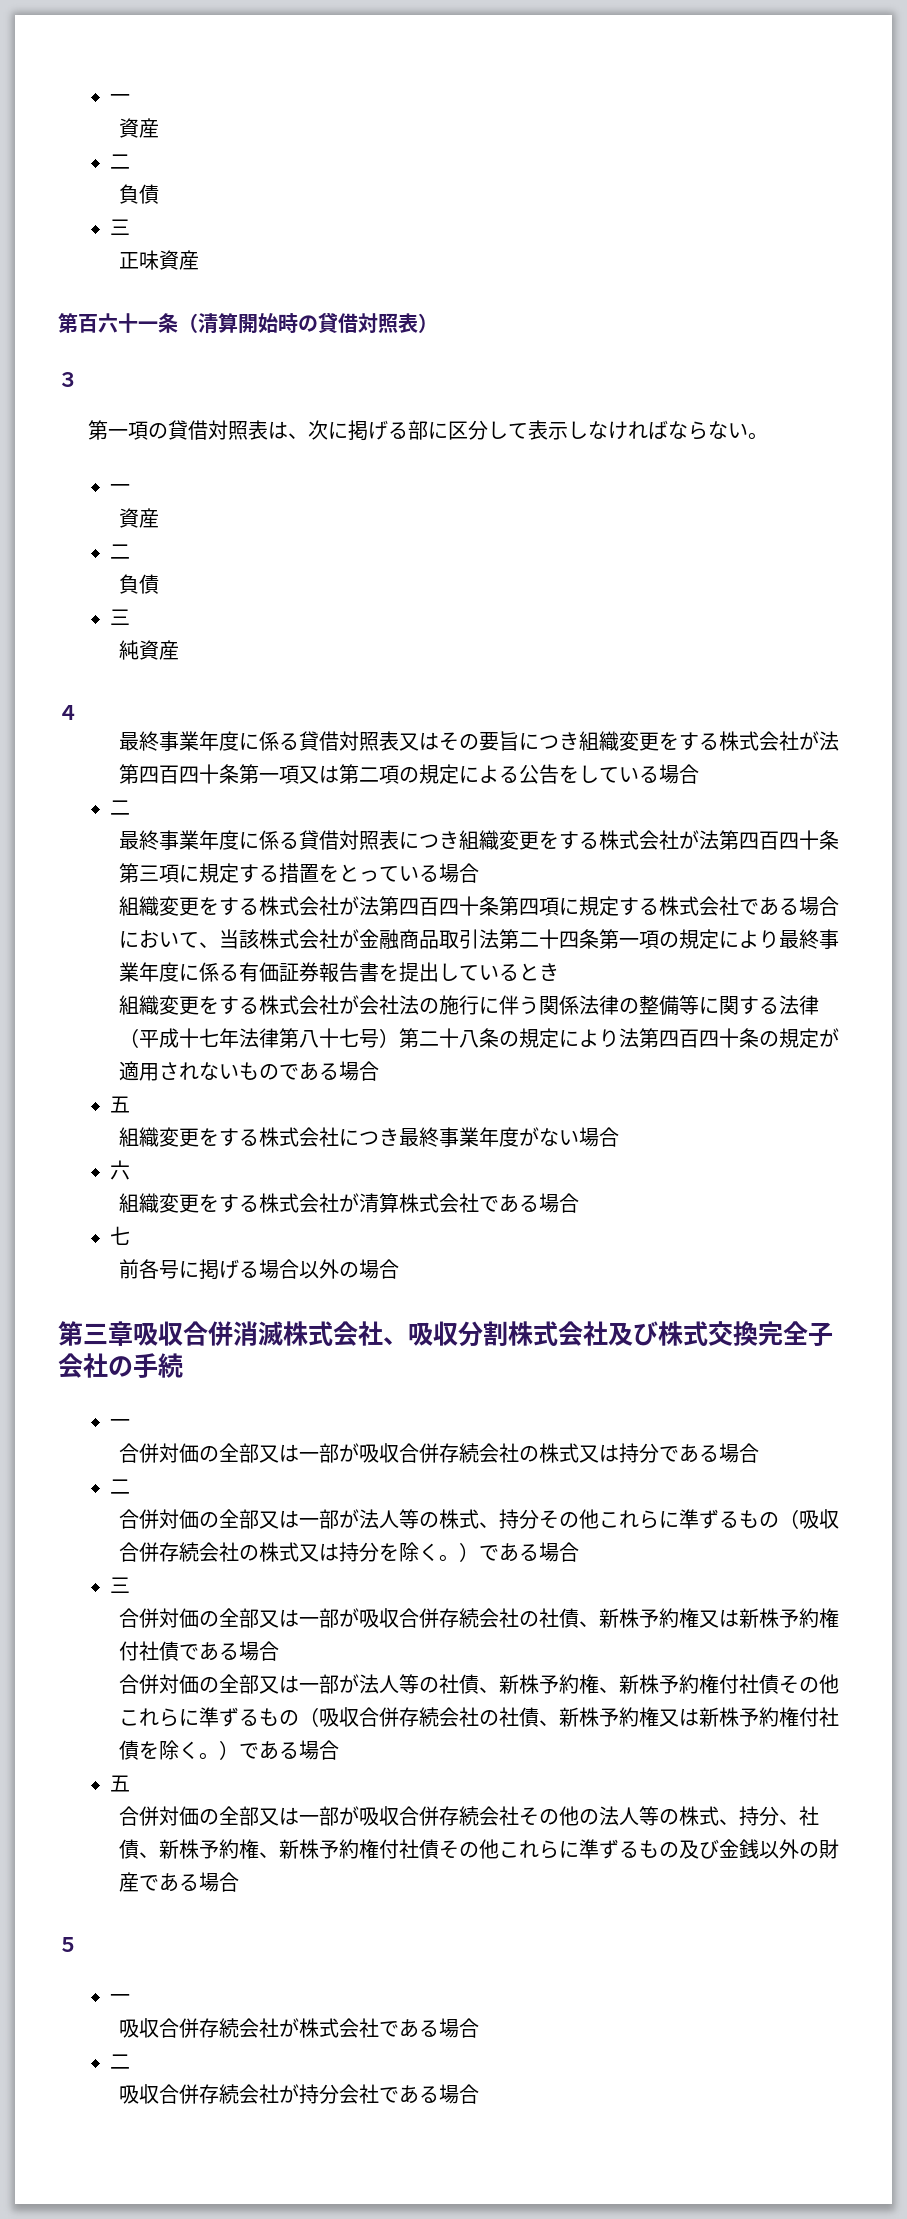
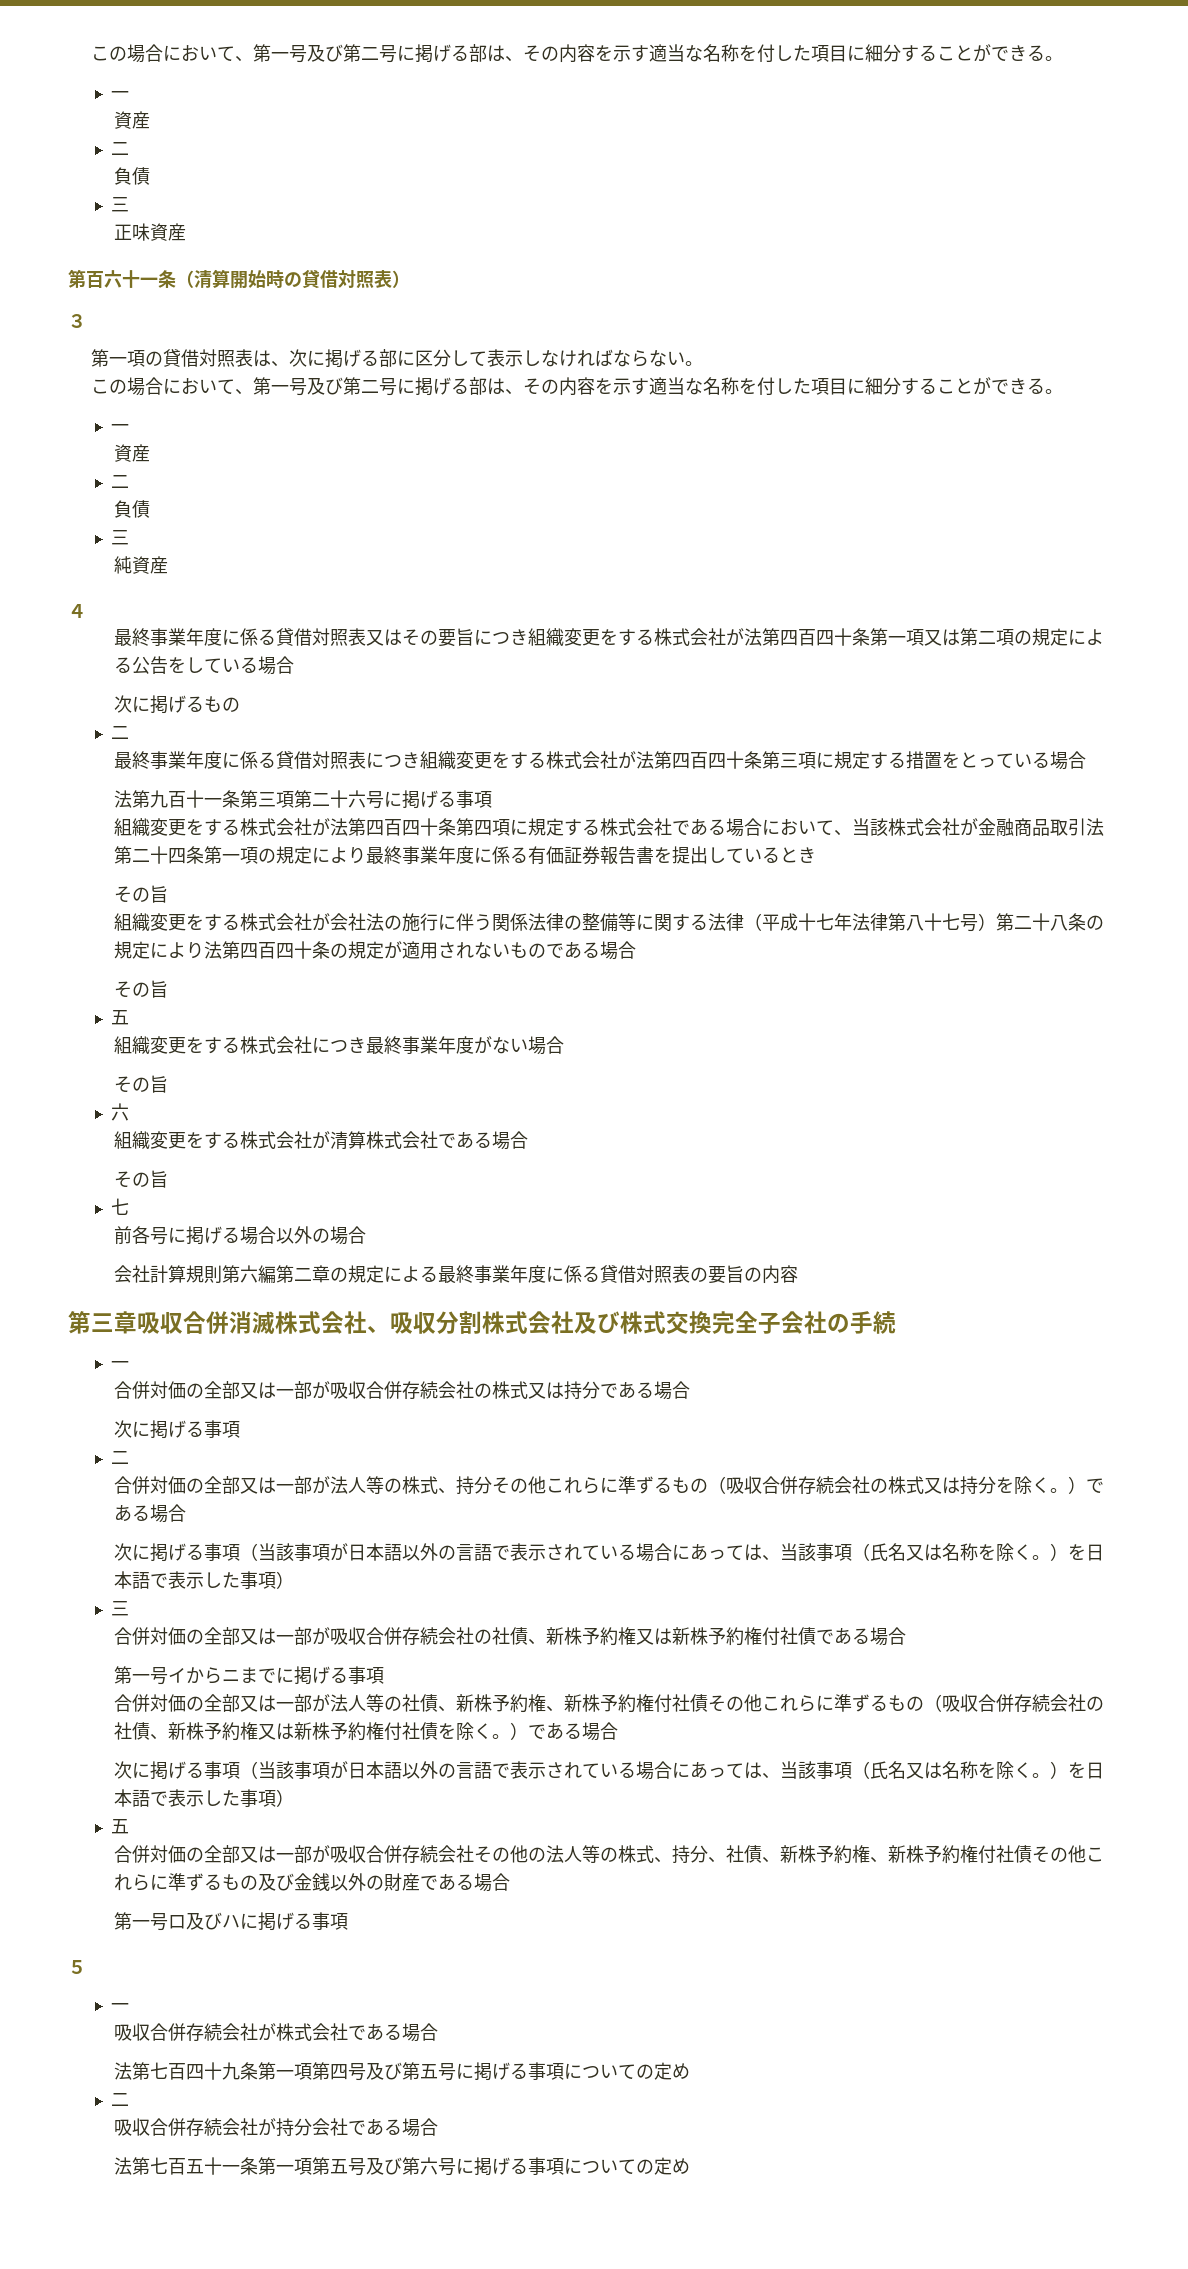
(110, 98) none -> [90,44,1063,63] この場合において、第一号及び第二号に掲げる部は、その内容を示す適当な名称を付した項目に細分することができる。 //
(769, 436) none -> [90,377,1063,396] // この場合において、第一号及び第二号に掲げる部は、その内容を示す適当な名称を付した項目に細分することができる。
(699, 774) none -> [113,695,240,714] // 次に掲げるもの
(479, 873) none -> [113,790,492,809] // 法第九百十一条第三項第二十六号に掲げる事項
(559, 972) none -> [113,885,168,903] // その旨
(379, 1071) none -> [113,980,168,998] // その旨
(619, 1137) none -> [113,1075,168,1093] // その旨
(579, 1203) none -> [113,1170,168,1188] // その旨
(399, 1269) none -> [113,1265,798,1284] // 会社計算規則第六編第二章の規定による最終事業年度に係る貸借対照表の要旨の内容
(759, 1453) none -> [113,1420,240,1439] // 次に掲げる事項
(579, 1552) none -> [113,1543,1104,1562] [113,1571,294,1589] // 次に掲げる事項（当該事項が日本語以外の言語で表示されている場合にあっては、当該事項（氏名又は名称を除く。）を日本語で表示した事項）
(279, 1651) none -> [113,1666,384,1685] // 第一号イからニまでに掲げる事項
(339, 1750) none -> [113,1761,1104,1780] [113,1789,294,1807] // 次に掲げる事項（当該事項が日本語以外の言語で表示されている場合にあっては、当該事項（氏名又は名称を除く。）を日本語で表示した事項）
(239, 1882) none -> [113,1912,348,1931] // 第一号ロ及びハに掲げる事項
(479, 2028) none -> [113,2062,690,2081] // 法第七百四十九条第一項第四号及び第五号に掲げる事項についての定め
(479, 2094) none -> [113,2157,690,2176] // 法第七百五十一条第一項第五号及び第六号に掲げる事項についての定め

